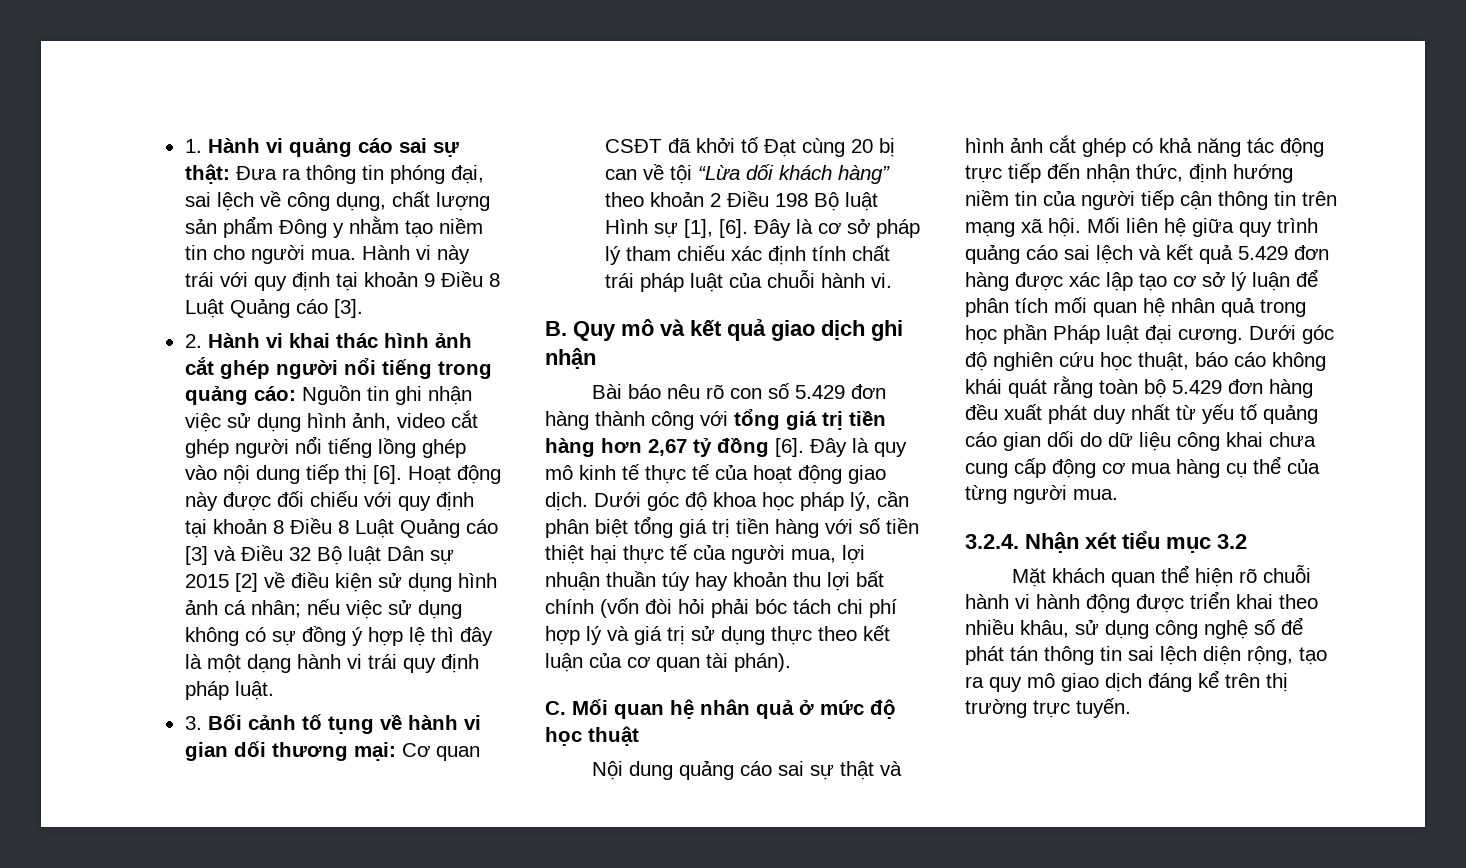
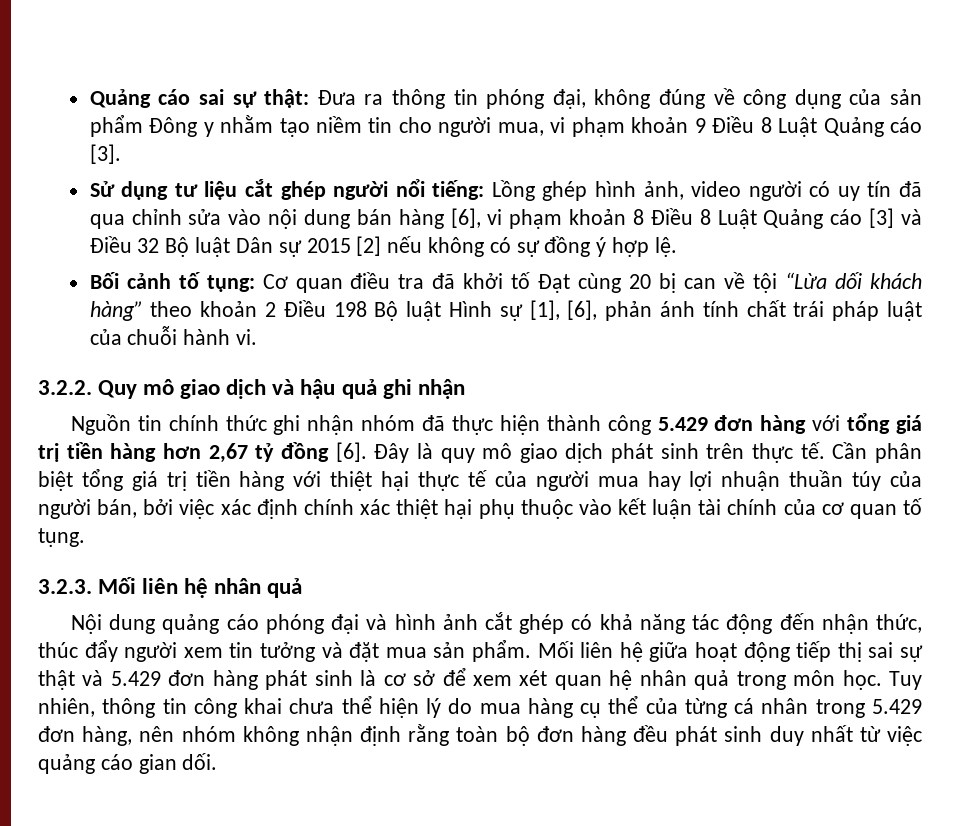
[184,138,352,157] 1. Hành vi quảng -> [89,89,151,108] Quảng
[184,191,490,211] sai lệch về công dụng, chất lượng -> [594,88,882,109] không đúng về công dụng của
[310,245,470,264] [184,272,358,291] mua. Hành vi này trái với quy định tại -> [497,117,625,137] mua, vi phạm
[184,333,472,348] [184,357,492,379] [184,385,472,405] [184,410,478,432] [184,436,466,458] [184,464,501,484] [184,491,474,511] [184,519,207,538] 2. Hành vi khai thác hình ảnh cắt ghép người nổi tiếng trong quảng cáo: Nguồn tin ghi nhận việc sử dụng hình ảnh, video cắt ghép người nổi tiếng lồng ghép vào nội dung tiếp thị [6]. Hoạt động này được đối chiếu với quy định tại -> [89,179,923,201] [89,208,563,229] Sử dụng tư liệu cắt ghép người nổi tiếng: Lồng ghép hình ảnh, video người có uy tín đã qua chỉnh sửa vào nội dung bán hàng [6], vi phạm
[263,572,497,592] [184,599,462,619] về điều kiện sử dụng hình ảnh cá nhân; nếu việc sử dụng -> [387,236,423,253] nếu
[408,627,493,646] [184,654,479,673] [184,681,274,700] [184,714,481,734] [184,741,480,761] [604,139,662,153] lệ thì đây là một dạng hành vi trái quy định pháp luật. // 3. Bối cảnh tố tụng về hành vi gian dối thương mại: Cơ quan CSĐT -> [654,237,677,257] [89,272,425,293] lệ. // Bối cảnh tố tụng: Cơ quan điều tra
[718,218,920,238] [604,245,806,265] [6]. Đây là cơ sở pháp lý tham chiếu xác định -> [567,300,696,321] [6], phản ánh
[545,321,567,336] B. -> [38,380,92,395] 3.2.2.
[660,319,903,341] [545,348,596,369] [592,383,887,399] [545,411,694,430] và kết quả giao dịch ghi nhận // Bài báo nêu rõ con số 5.429 đơn hàng thành công -> [180,379,465,399] [70,414,807,435] giao dịch và hậu quả ghi nhận // Nguồn tin chính thức ghi nhận nhóm đã thực hiện thành công 5.429 đơn hàng
[579,464,886,484] [545,491,909,511] kinh tế thực tế của hoạt động giao dịch. Dưới góc độ khoa học pháp lý, cần -> [519,442,868,463] giao dịch phát sinh trên thực tế. Cần
[859,518,919,534] số tiền -> (322, 479) none
[791,549,836,563] mua, -> [597,471,681,491] mua hay
[695,571,884,591] [545,598,897,618] [545,625,890,645] [545,652,791,672] [545,699,896,719] [545,726,639,746] hay khoản thu lợi bất chính (vốn đòi hỏi phải bóc tách chi phí hợp lý và giá trị sử dụng thực theo kết luận của cơ quan tài phán). // C. Mối quan hệ nhân quả ở mức độ học thuật -> [890,471,923,487] [38,498,923,519] [38,528,85,547] [38,577,303,598] của người bán, bởi việc xác định chính xác thiệt hại phụ thuộc vào kết luận tài chính của cơ quan tố tụng. // 3.2.3. Mối liên hệ nhân quả
[778,761,875,780] sai sự thật -> [265,614,360,634] phóng đại
[965,163,1041,183] trực tiếp -> (773, 624) none
[1189,164,1293,183] [965,190,1337,210] [965,217,1318,237] [965,244,1329,264] [965,269,1318,291] [965,297,1087,317] định hướng niềm tin của người tiếp cận thông tin trên mạng xã hội. Mối liên hệ giữa quy trình quảng cáo sai lệch và kết quả 5.429 đơn hàng được xác lập tạo cơ sở lý luận để phân tích mối -> [38,640,924,662] [38,668,548,690] thúc đẩy người xem tin tưởng và đặt mua sản phẩm. Mối liên hệ giữa hoạt động tiếp thị sai sự thật và 5.429 đơn hàng phát sinh là cơ sở để xem xét
[965,324,1334,344] [965,352,1326,371] [965,376,1313,398] [965,404,1318,424] [965,431,1316,451] [965,458,1125,478] học phần Pháp luật đại cương. Dưới góc độ nghiên cứu học thuật, báo cáo không khái quát rằng toàn bộ 5.429 đơn hàng đều xuất phát duy nhất từ yếu tố quảng cáo gian dối do dữ liệu công khai chưa cung cấp động cơ -> [793,670,923,690] [38,696,473,718] môn học. Tuy nhiên, thông tin công khai chưa thể hiện lý do
[1013,485,1118,504] [965,531,1247,553] [1012,565,1312,587] [965,591,1318,613] [965,617,1303,639] [965,646,1327,665] [965,670,1288,692] [965,698,1131,718] người mua. // 3.2.4. Nhận xét tiểu mục 3.2 // Mặt khách quan thể hiện rõ chuỗi hành vi hành động được triển khai theo nhiều khâu, sử dụng công nghệ số để phát tán thông tin sai lệch diện rộng, tạo ra quy mô giao dịch đáng kể trên thị trường trực tuyến. -> [734,698,923,718] [38,724,922,746] [38,753,218,774] cá nhân trong 5.429 đơn hàng, nên nhóm không nhận định rằng toàn bộ đơn hàng đều phát sinh duy nhất từ việc quảng cáo gian dối.

